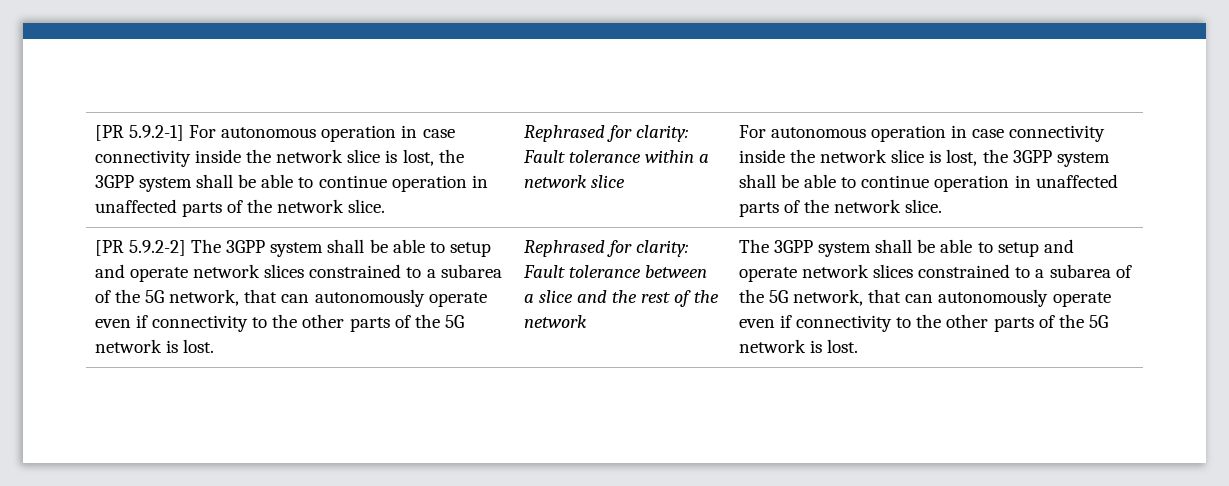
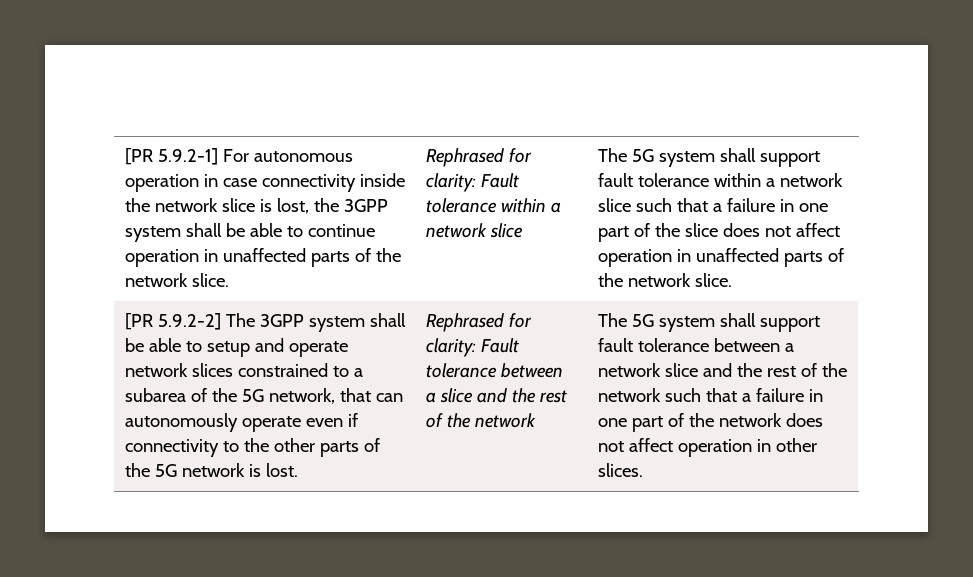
[738,125,1106,142] [738,149,1110,167] [738,174,930,188] For autonomous operation in case connectivity inside the network slice is lost, the 3GPP system shall be able to continue -> [597,148,820,167] [597,173,843,187] [597,198,828,212] [597,223,840,242] The 5G system shall support fault tolerance within a network slice such that a failure in one part of the slice does not affect
[773,239,1074,257] [738,264,1132,282] [738,289,1111,307] [738,314,1108,332] [738,339,859,353] 3GPP system shall be able to setup and operate network slices constrained to a subarea of the 5G network, that can autonomously operate even if connectivity to the other parts of the 5G network is lost. -> [631,313,820,332] [597,338,794,352] [597,363,847,377] [597,388,823,402] [597,413,823,432] [597,438,817,457] [597,463,643,477] 5G system shall support fault tolerance between a network slice and the rest of the network such that a failure in one part of the network does not affect operation in other slices.

